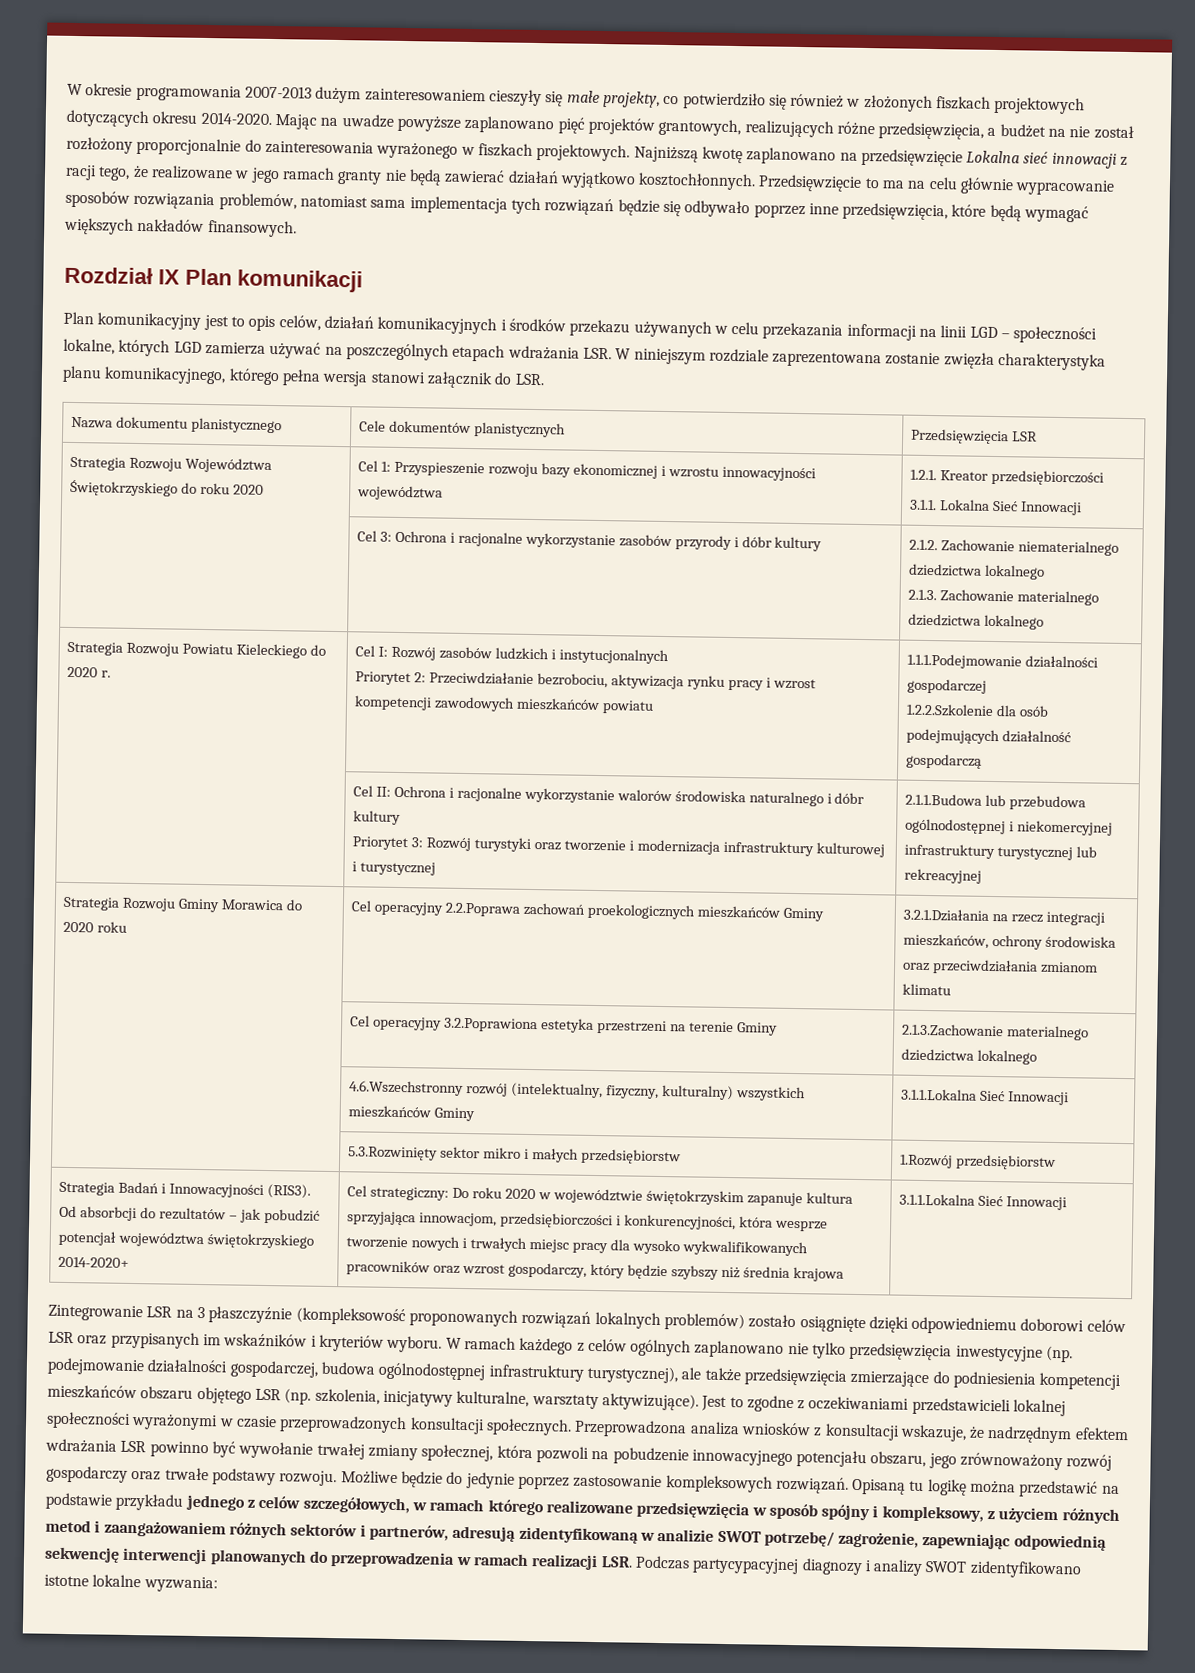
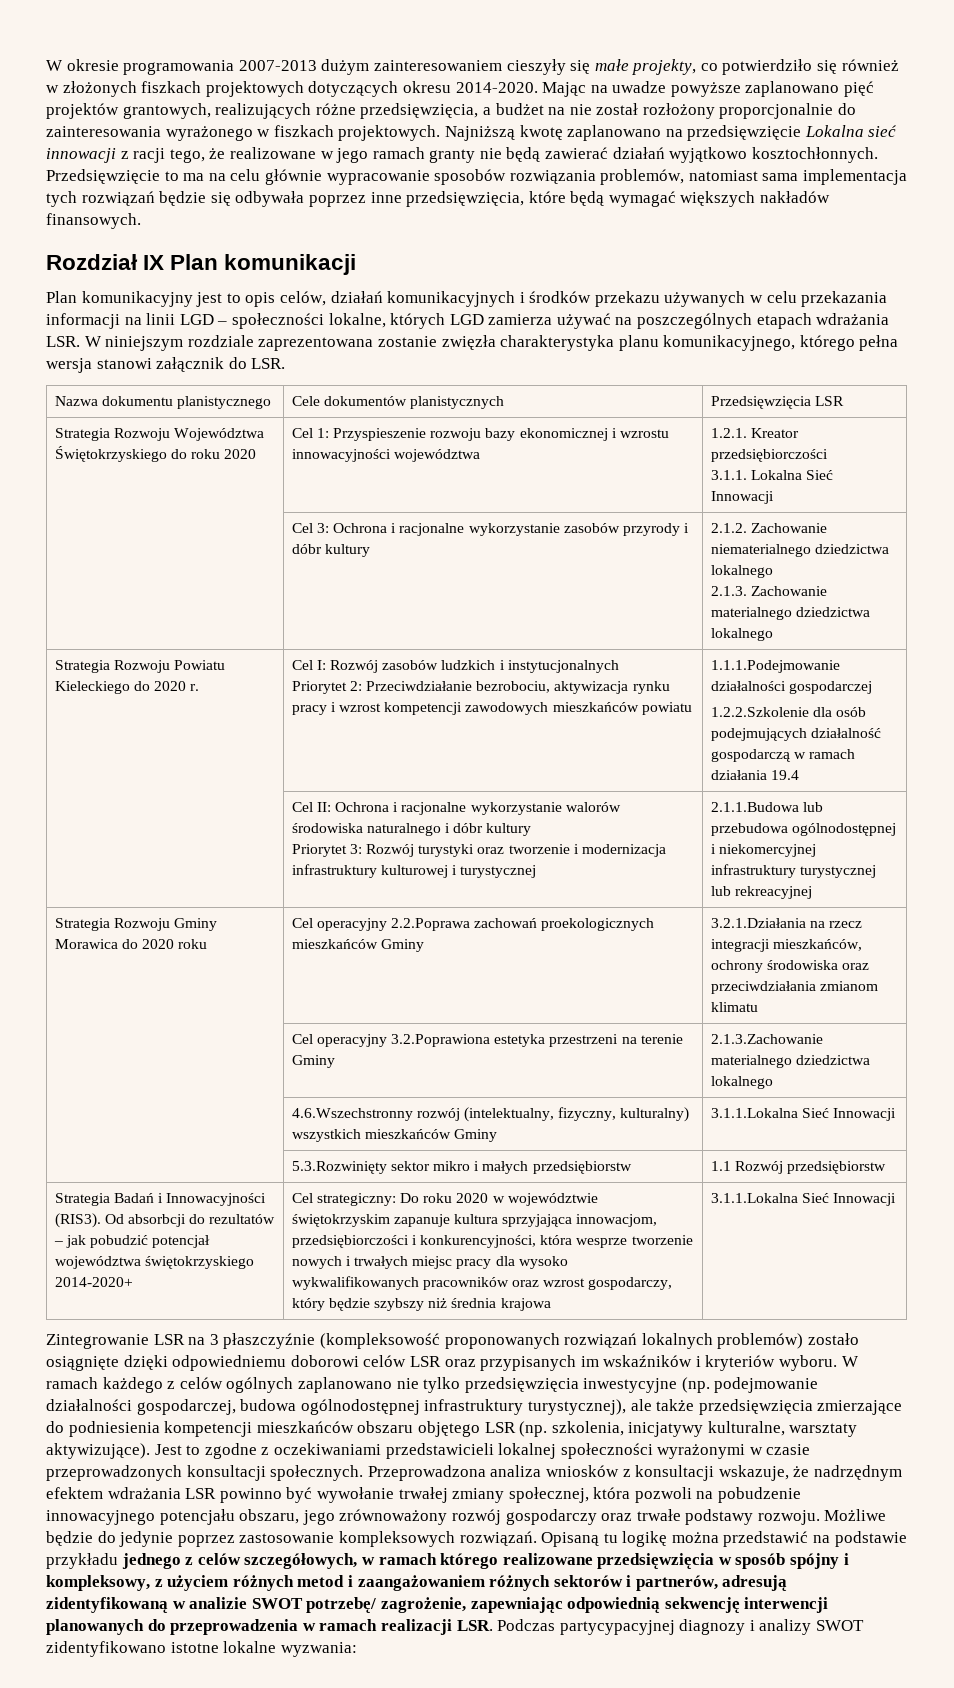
[684,200,751,218] odbywało -> [235,191,305,207] odbywała
(983, 761) none -> [793,749,855,759] [710,770,799,780] w ramach działania 19.4
[900,1154,954,1169] 1.Rozwój -> [710,1161,783,1174] 1.1 Rozwój

